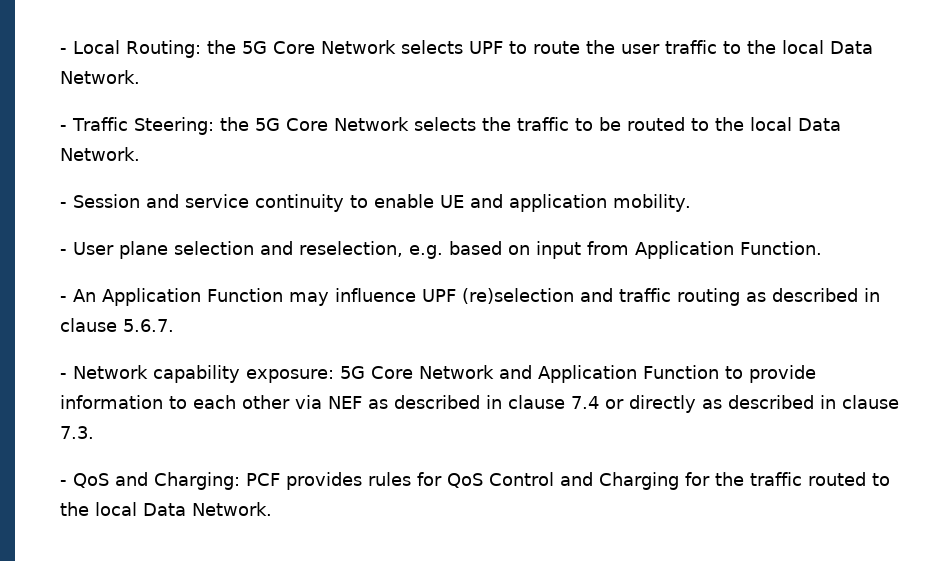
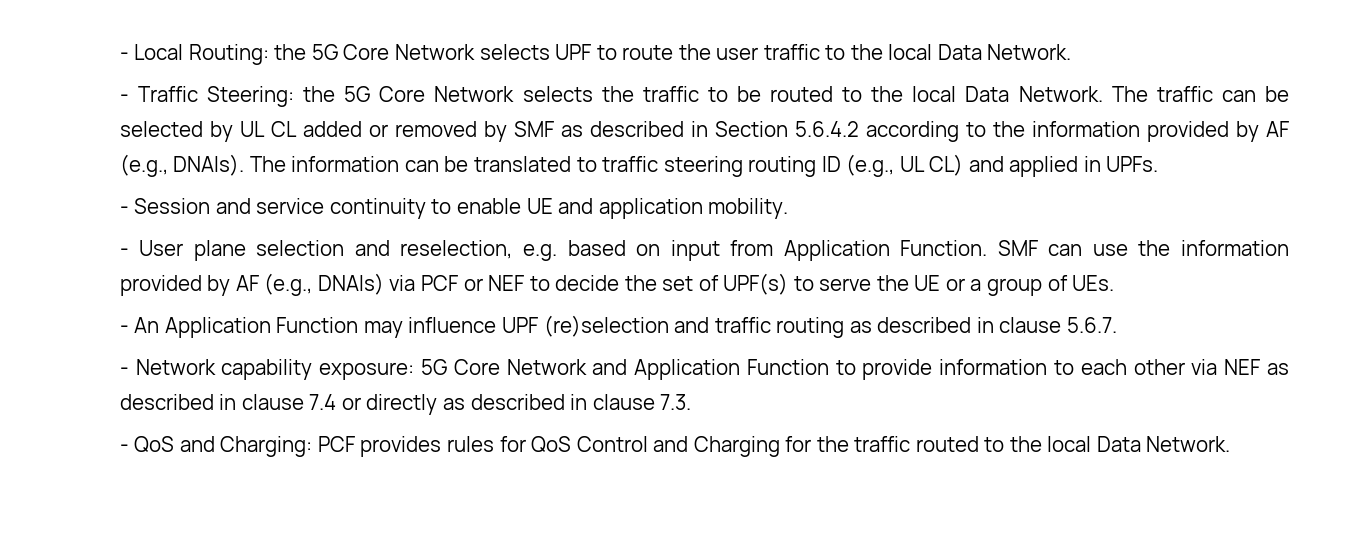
(140, 154) none -> [1111,86,1290,102] [119,121,1290,142] [119,154,1159,177] The traffic can be selected by UL CL added or removed by SMF as described in Section 5.6.4.2 according to the information provided by AF (e.g., DNAIs). The information can be translated to traffic steering routing ID (e.g., UL CL) and applied in UPFs.
(822, 248) none -> [997,240,1289,256] [119,273,1115,296] SMF can use the information provided by AF (e.g., DNAIs) via PCF or NEF to decide the set of UPF(s) to serve the UE or a group of UEs.

